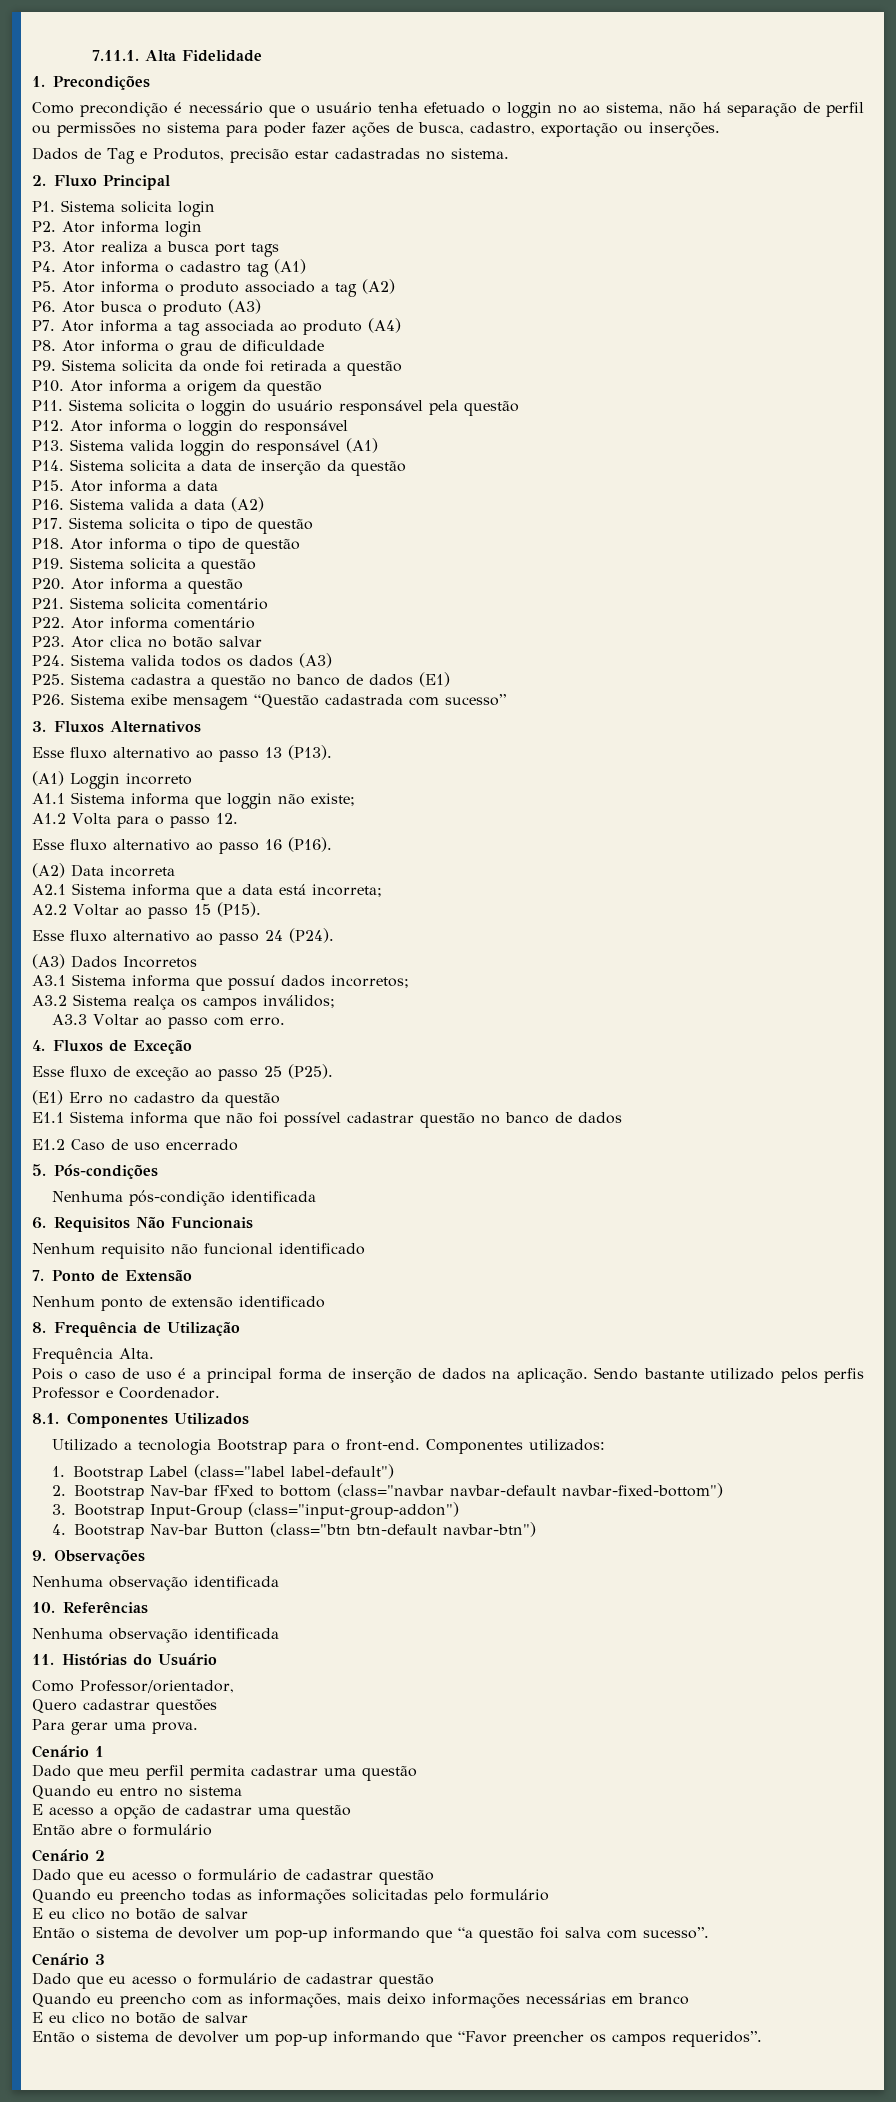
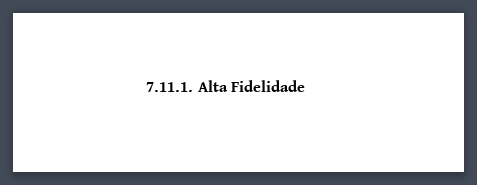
[32,75,150,90] [32,102,864,118] [32,122,720,137] [32,147,509,164] [32,175,170,190] [32,200,215,217] [32,221,202,237] [32,241,279,257] [32,259,306,277] [32,279,395,297] [32,299,261,316] [32,318,401,336] [32,340,324,356] [32,359,402,376] [32,380,322,396] [32,399,519,416] [32,420,348,436] [32,438,378,456] [32,459,406,476] [32,480,218,492] [32,497,264,512] [32,517,313,534] [32,538,300,554] [32,557,256,574] [32,578,243,594] [32,597,268,610] [32,617,255,629] [32,636,262,648] [32,653,332,668] [32,672,450,690] [32,693,506,710] [32,721,201,733] [32,745,332,762] [32,771,192,789] [32,792,355,809] [32,813,238,828] [32,837,332,854] [32,863,175,878] [32,883,382,900] [32,902,261,919] [32,928,334,945] [32,954,197,969] [32,974,409,991] [32,994,335,1010] [51,1014,285,1029] [32,1039,192,1054] [32,1064,333,1081] [32,1090,280,1108] [32,1111,622,1128] [32,1139,238,1151] [32,1164,158,1179] [51,1190,316,1206] [32,1216,253,1232] [32,1243,365,1259] [32,1269,192,1282] [32,1296,325,1311] [32,1321,240,1337] [32,1348,154,1364] [32,1367,865,1383] [32,1387,220,1399] [32,1412,249,1428] [51,1439,605,1455] [51,1464,394,1481] [51,1483,723,1500] [51,1502,459,1520] [51,1522,536,1539] [32,1549,145,1564] [32,1576,279,1591] [32,1602,148,1614] [32,1628,279,1643] [32,1653,217,1666] [32,1680,234,1693] [32,1699,217,1715] [32,1719,198,1735] [32,1745,104,1758] [32,1764,417,1781] [32,1785,242,1799] [32,1804,351,1820] [32,1824,212,1836] [32,1849,105,1862] [32,1868,434,1885] [32,1889,549,1904] [32,1908,248,1920] [32,1927,709,1943] [32,1953,105,1966] [32,1972,434,1989] [32,1993,689,2008] [32,2012,248,2024] [32,2031,762,2047] // 1. Precondições // Como precondição é necessário que o usuário tenha efetuado o loggin no ao sistema, não há separação de perfil ou permissões no sistema para poder fazer ações de busca, cadastro, exportação ou inserções. // Dados de Tag e Produtos, precisão estar cadastradas no sistema. // 2. Fluxo Principal // P1. Sistema solicita login // P2. Ator informa login // P3. Ator realiza a busca port tags // P4. Ator informa o cadastro tag (A1) // P5. Ator informa o produto associado a tag (A2) // P6. Ator busca o produto (A3) // P7. Ator informa a tag associada ao produto (A4) // P8. Ator informa o grau de dificuldade // P9. Sistema solicita da onde foi retirada a questão // P10. Ator informa a origem da questão // P11. Sistema solicita o loggin do usuário responsável pela questão // P12. Ator informa o loggin do responsável // P13. Sistema valida loggin do responsável (A1) // P14. Sistema solicita a data de inserção da questão // P15. Ator informa a data // P16. Sistema valida a data (A2) // P17. Sistema solicita o tipo de questão // P18. Ator informa o tipo de questão // P19. Sistema solicita a questão // P20. Ator informa a questão // P21. Sistema solicita comentário // P22. Ator informa comentário // P23. Ator clica no botão salvar // P24. Sistema valida todos os dados (A3) // P25. Sistema cadastra a questão no banco de dados (E1) // P26. Sistema exibe mensagem “Questão cadastrada com sucesso” // 3. Fluxos Alternativos // Esse fluxo alternativo ao passo 13 (P13). // (A1) Loggin incorreto // A1.1 Sistema informa que loggin não existe; // A1.2 Volta para o passo 12. // Esse fluxo alternativo ao passo 16 (P16). // (A2) Data incorreta // A2.1 Sistema informa que a data está incorreta; // A2.2 Voltar ao passo 15 (P15). // Esse fluxo alternativo ao passo 24 (P24). // (A3) Dados Incorretos // A3.1 Sistema informa que possuí dados incorretos; // A3.2 Sistema realça os campos inválidos; // A3.3 Voltar ao passo com erro. // 4. Fluxos de Exceção // Esse fluxo de exceção ao passo 25 (P25). // (E1) Erro no cadastro da questão // E1.1 Sistema informa que não foi possível cadastrar questão no banco de dados // E1.2 Caso de uso encerrado // 5. Pós-condições // Nenhuma pós-condição identificada // 6. Requisitos Não Funcionais // Nenhum requisito não funcional identificado // 7. Ponto de Extensão // Nenhum ponto de extensão identificado // 8. Frequência de Utilização // Frequência Alta. // Pois o caso de uso é a principal forma de inserção de dados na aplicação. Sendo bastante utilizado pelos perfis Professor e Coordenador. // 8.1. Componentes Utilizados // Utilizado a tecnologia Bootstrap para o front-end. Componentes utilizados: // 1. Bootstrap Label (class="label label-default") // 2. Bootstrap Nav-bar fFxed to bottom (class="navbar navbar-default navbar-fixed-bottom") // 3. Bootstrap Input-Group (class="input-group-addon") // 4. Bootstrap Nav-bar Button (class="btn btn-default navbar-btn") // 9. Observações // Nenhuma observação identificada // 10. Referências // Nenhuma observação identificada // 11. Histórias do Usuário // Como Professor/orientador, // Quero cadastrar questões // Para gerar uma prova. // Cenário 1 // Dado que meu perfil permita cadastrar uma questão // Quando eu entro no sistema // E acesso a opção de cadastrar uma questão // Então abre o formulário // Cenário 2 // Dado que eu acesso o formulário de cadastrar questão // Quando eu preencho todas as informações solicitadas pelo formulário // E eu clico no botão de salvar // Então o sistema de devolver um pop-up informando que “a questão foi salva com sucesso”. // Cenário 3 // Dado que eu acesso o formulário de cadastrar questão // Quando eu preencho com as informações, mais deixo informações necessárias em branco // E eu clico no botão de salvar // Então o sistema de devolver um pop-up informando que “Favor preencher os campos requeridos”. -> (305, 86) none

